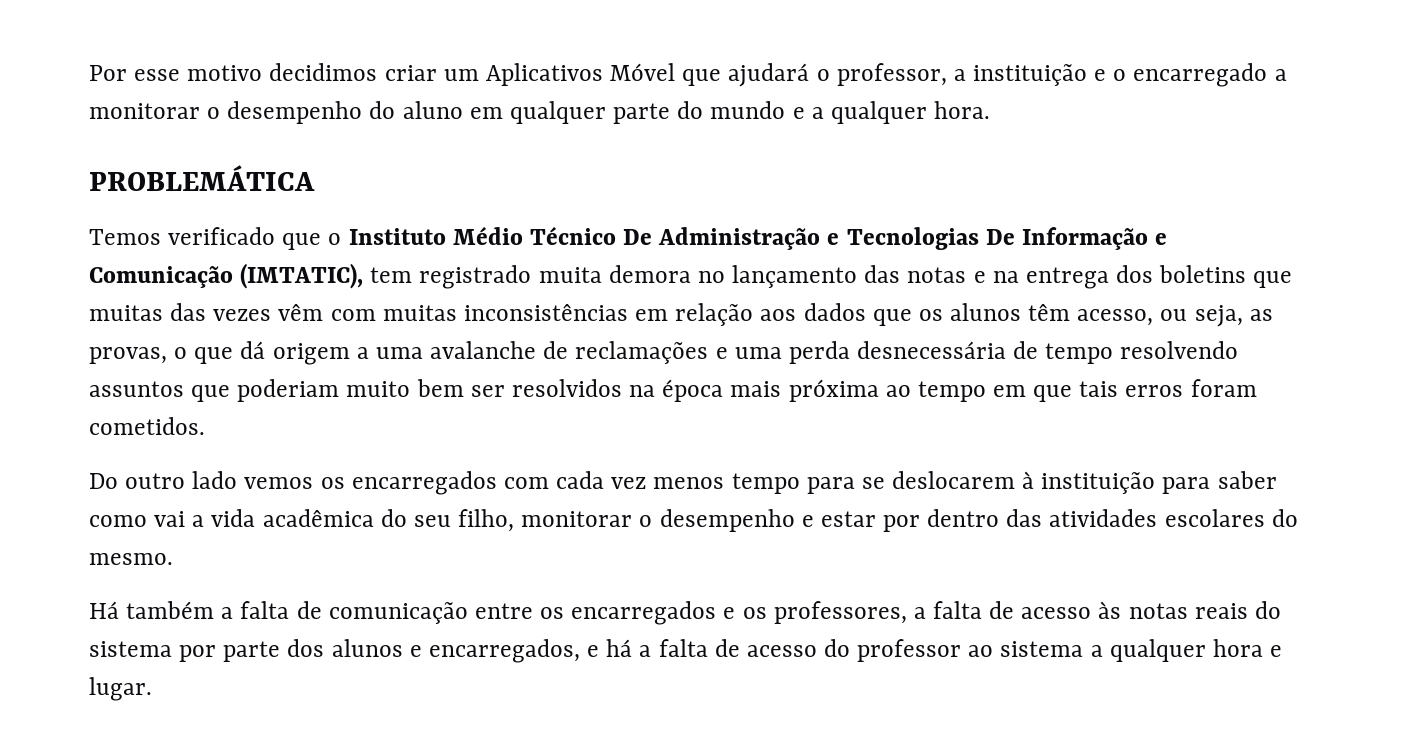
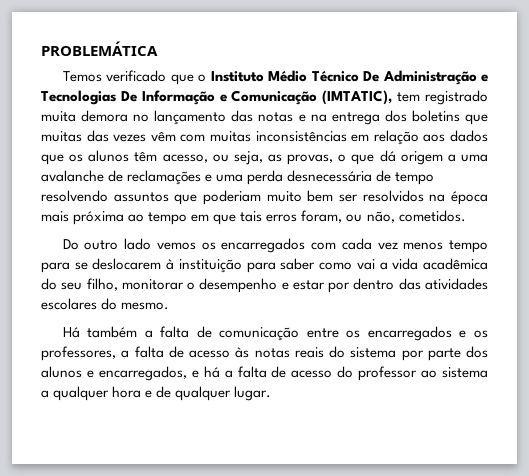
[89,63,1287,87] [89,101,991,124] Por esse motivo decidimos criar um Aplicativos Móvel que ajudará o professor, a instituição e o encarregado a monitorar o desempenho do aluno em qualquer parte do mundo e a qualquer hora. // -> (41, 48) none
[1190,379,1257,397] foram -> [301,210,395,223] foram, ou não,
(1283, 651) none -> [156,386,232,401] de qualquer

